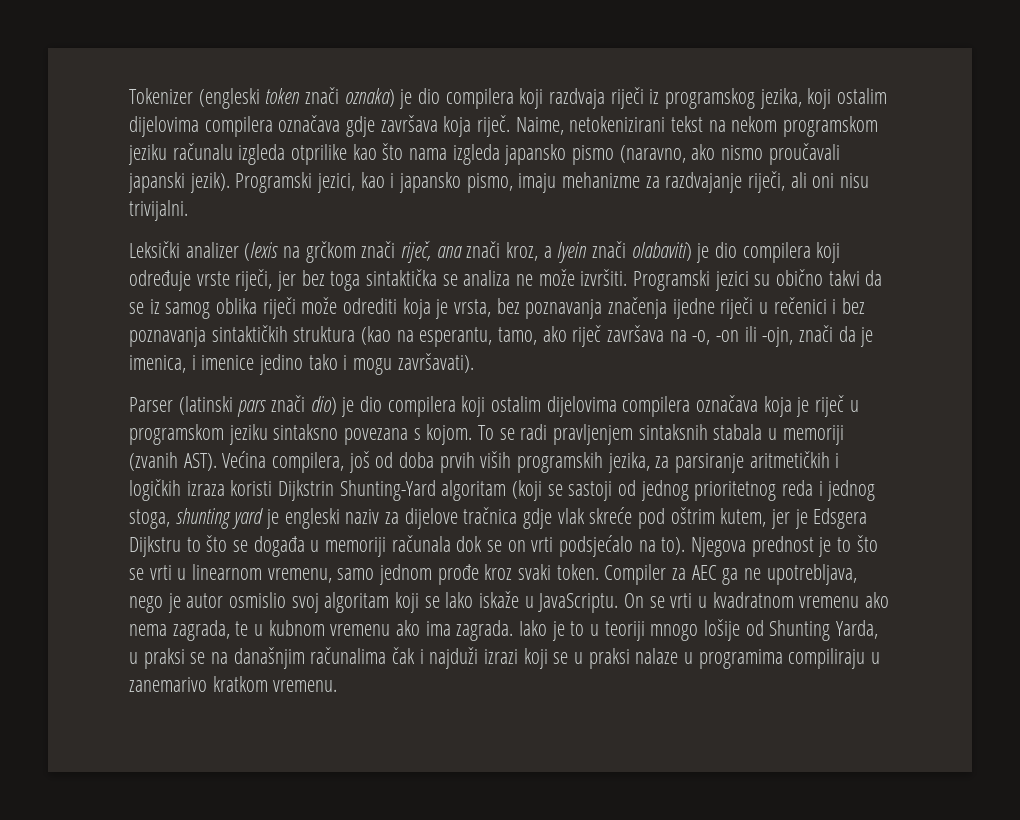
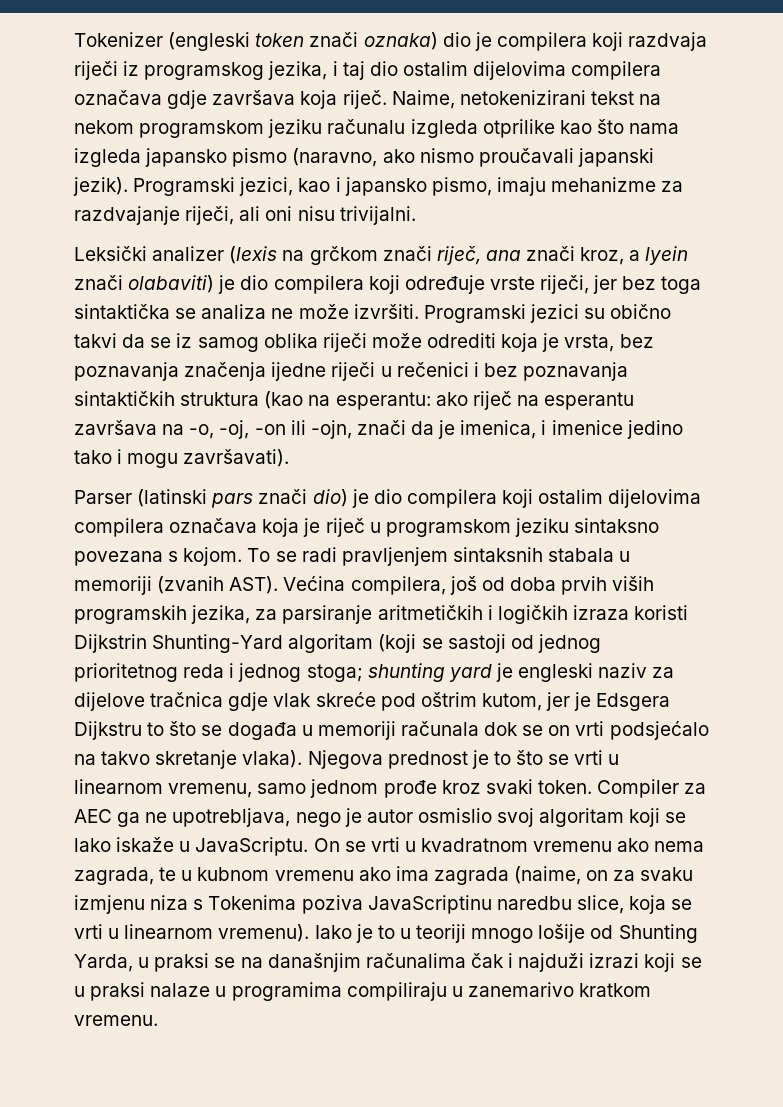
[399,88,441,109] je dio -> [442,32,492,51] dio je
[807,88,832,109] koji -> [332,61,398,80] i taj dio
[419,325,602,347] esperantu, tamo, ako riječ -> [335,391,635,410] esperantu: ako riječ na esperantu
(711, 337) none -> [219,420,250,439] -oj,
[129,509,170,529] stoga, -> [306,664,363,682] stoga;
[720,508,767,527] kutem, -> [481,693,542,711] kutom,
[661,537,686,555] to). -> [101,750,303,769] takvo skretanje vlaka).
[456,620,514,641] zagrada. -> [433,866,694,885] [74,895,693,914] [74,924,310,942] zagrada (naime, on za svaku izmjenu niza s Tokenima poziva JavaScriptinu naredbu slice, koja se vrti u linearnom vremenu).

